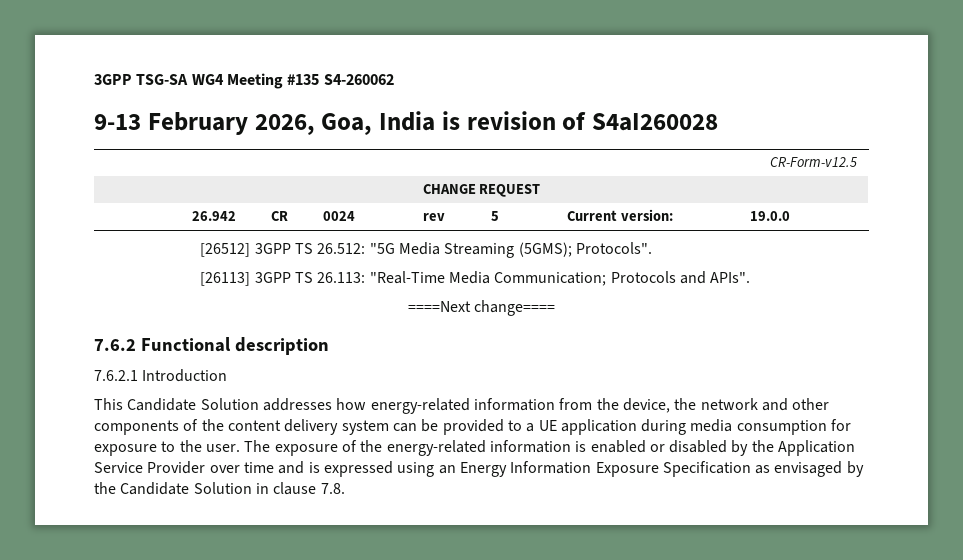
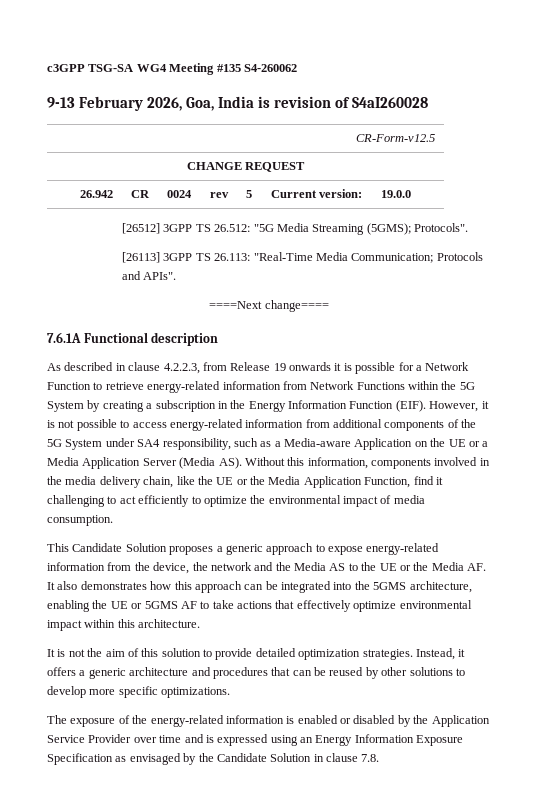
[94,74,132,85] 3GPP -> [47,64,85,72] c3GPP
[94,339,136,351] 7.6.2 -> [47,332,81,343] 7.6.1A
[94,369,228,382] [94,398,367,411] 7.6.2.1 Introduction // This Candidate Solution addresses how -> [47,362,470,374] [47,381,475,393] [47,400,489,412] [47,419,477,431] [47,438,489,450] [47,457,490,469] [47,476,443,488] [47,495,425,507] [47,515,113,526] [47,543,363,555] As described in clause 4.2.2.3, from Release 19 onwards it is possible for a Network Function to retrieve energy-related information from Network Functions within the 5G System by creating a subscription in the Energy Information Function (EIF). However, it is not possible to access energy-related information from additional components of the 5G System under SA4 responsibility, such as a Media-aware Application on the UE or a Media Application Server (Media AS). Without this information, components involved in the media delivery chain, like the UE or the Media Application Function, find it challenging to act efficiently to optimize the environmental impact of media consumption. // This Candidate Solution proposes a generic approach to expose
[792,398,830,410] [94,419,852,435] [94,440,240,456] other components of the content delivery system can be provided to a UE application during media consumption for exposure to the user. -> [275,562,486,571] [47,581,472,593] [47,600,472,612] [47,619,201,631] [47,648,466,660] [47,667,465,679] [47,686,231,698] the Media AS to the UE or the Media AF. It also demonstrates how this approach can be integrated into the 5GMS architecture, enabling the UE or 5GMS AF to take actions that effectively optimize environmental impact within this architecture. // It is not the aim of this solution to provide detailed optimization strategies. Instead, it offers a generic architecture and procedures that can be reused by other solutions to develop more specific optimizations. //

